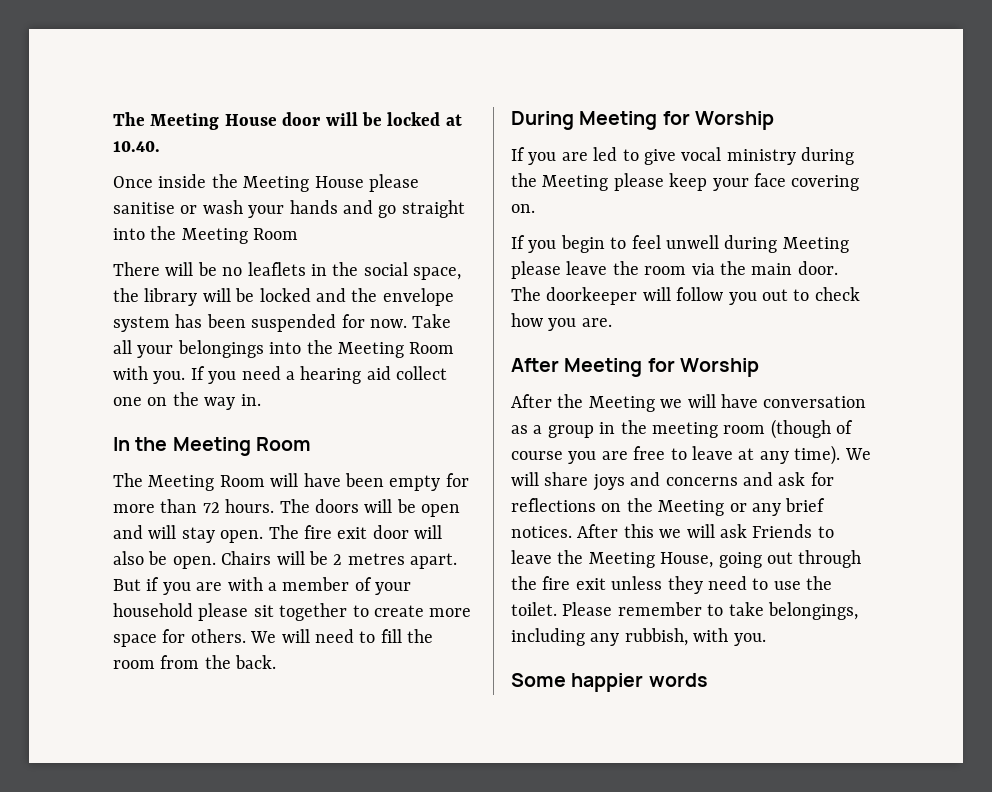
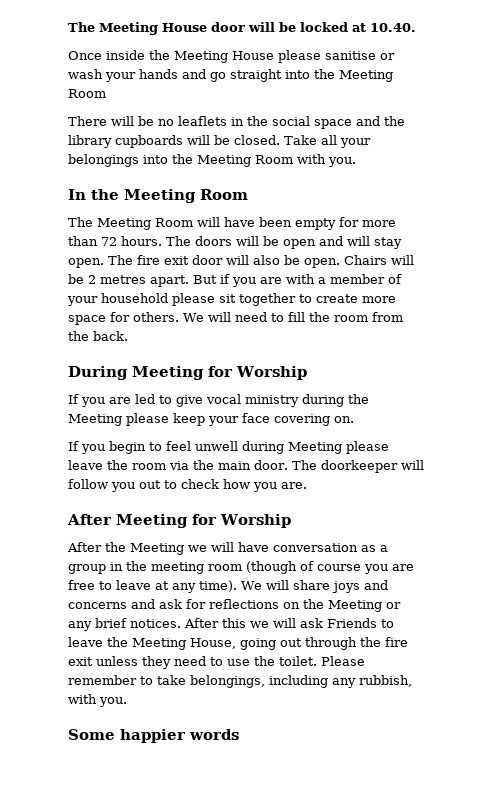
[413,267,462,280] space, -> [314,116,380,129] space and
[202,288,454,306] [113,314,407,332] will be locked and the envelope system has been suspended for now. -> [115,135,280,148] cupboards will be closed.
[190,366,448,384] [113,392,261,410] If you need a hearing aid collect one on the way in. -> (356, 162) none

